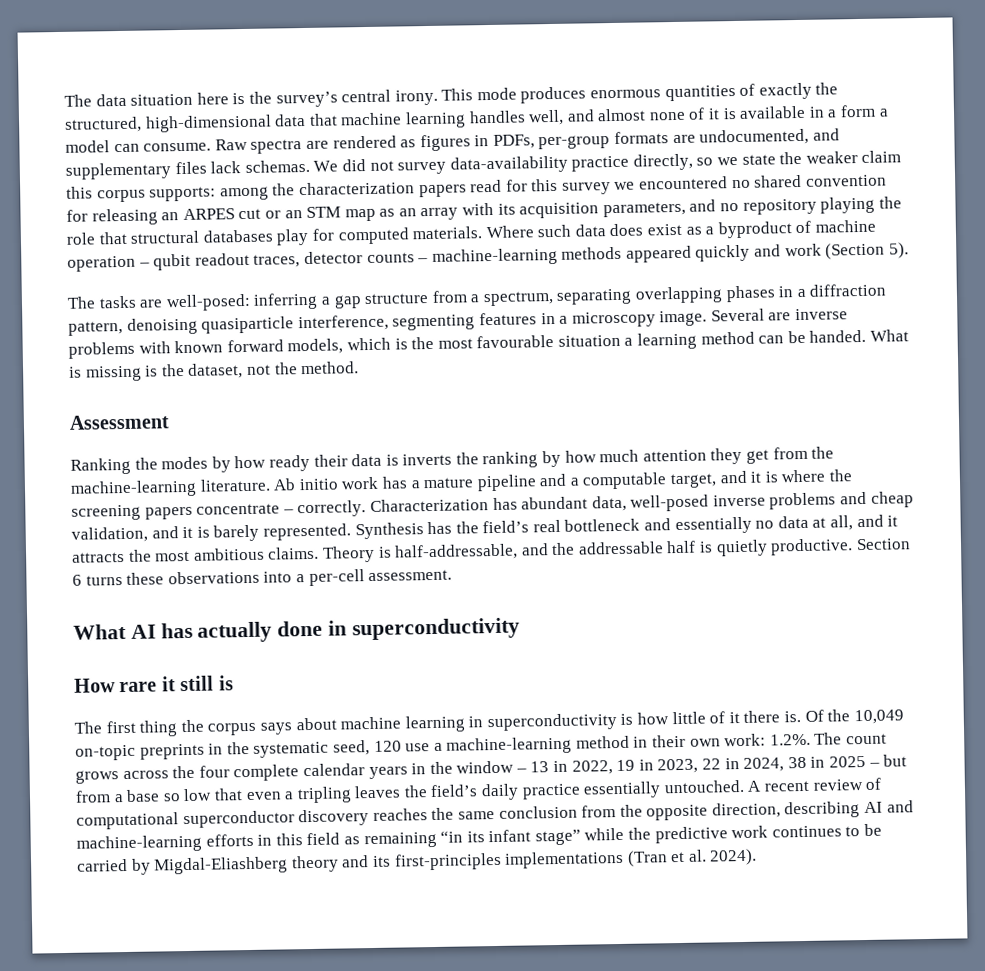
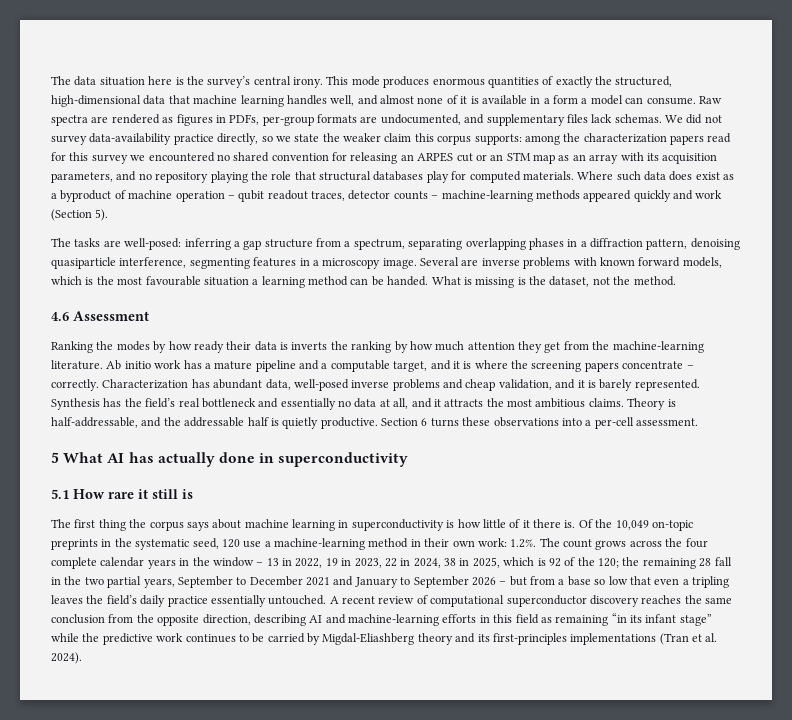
(360, 368) none -> [51,312,69,321] 4.6
(453, 575) none -> [51,452,59,463] 5
(520, 629) none -> [51,489,69,499] 5.1
[828,755,866,768] 2025 -> [472,557,732,569] [51,576,496,588] 2025, which is 92 of the 120; the remaining 28 fall in the two partial years, September to December 2021 and January to September 2026

